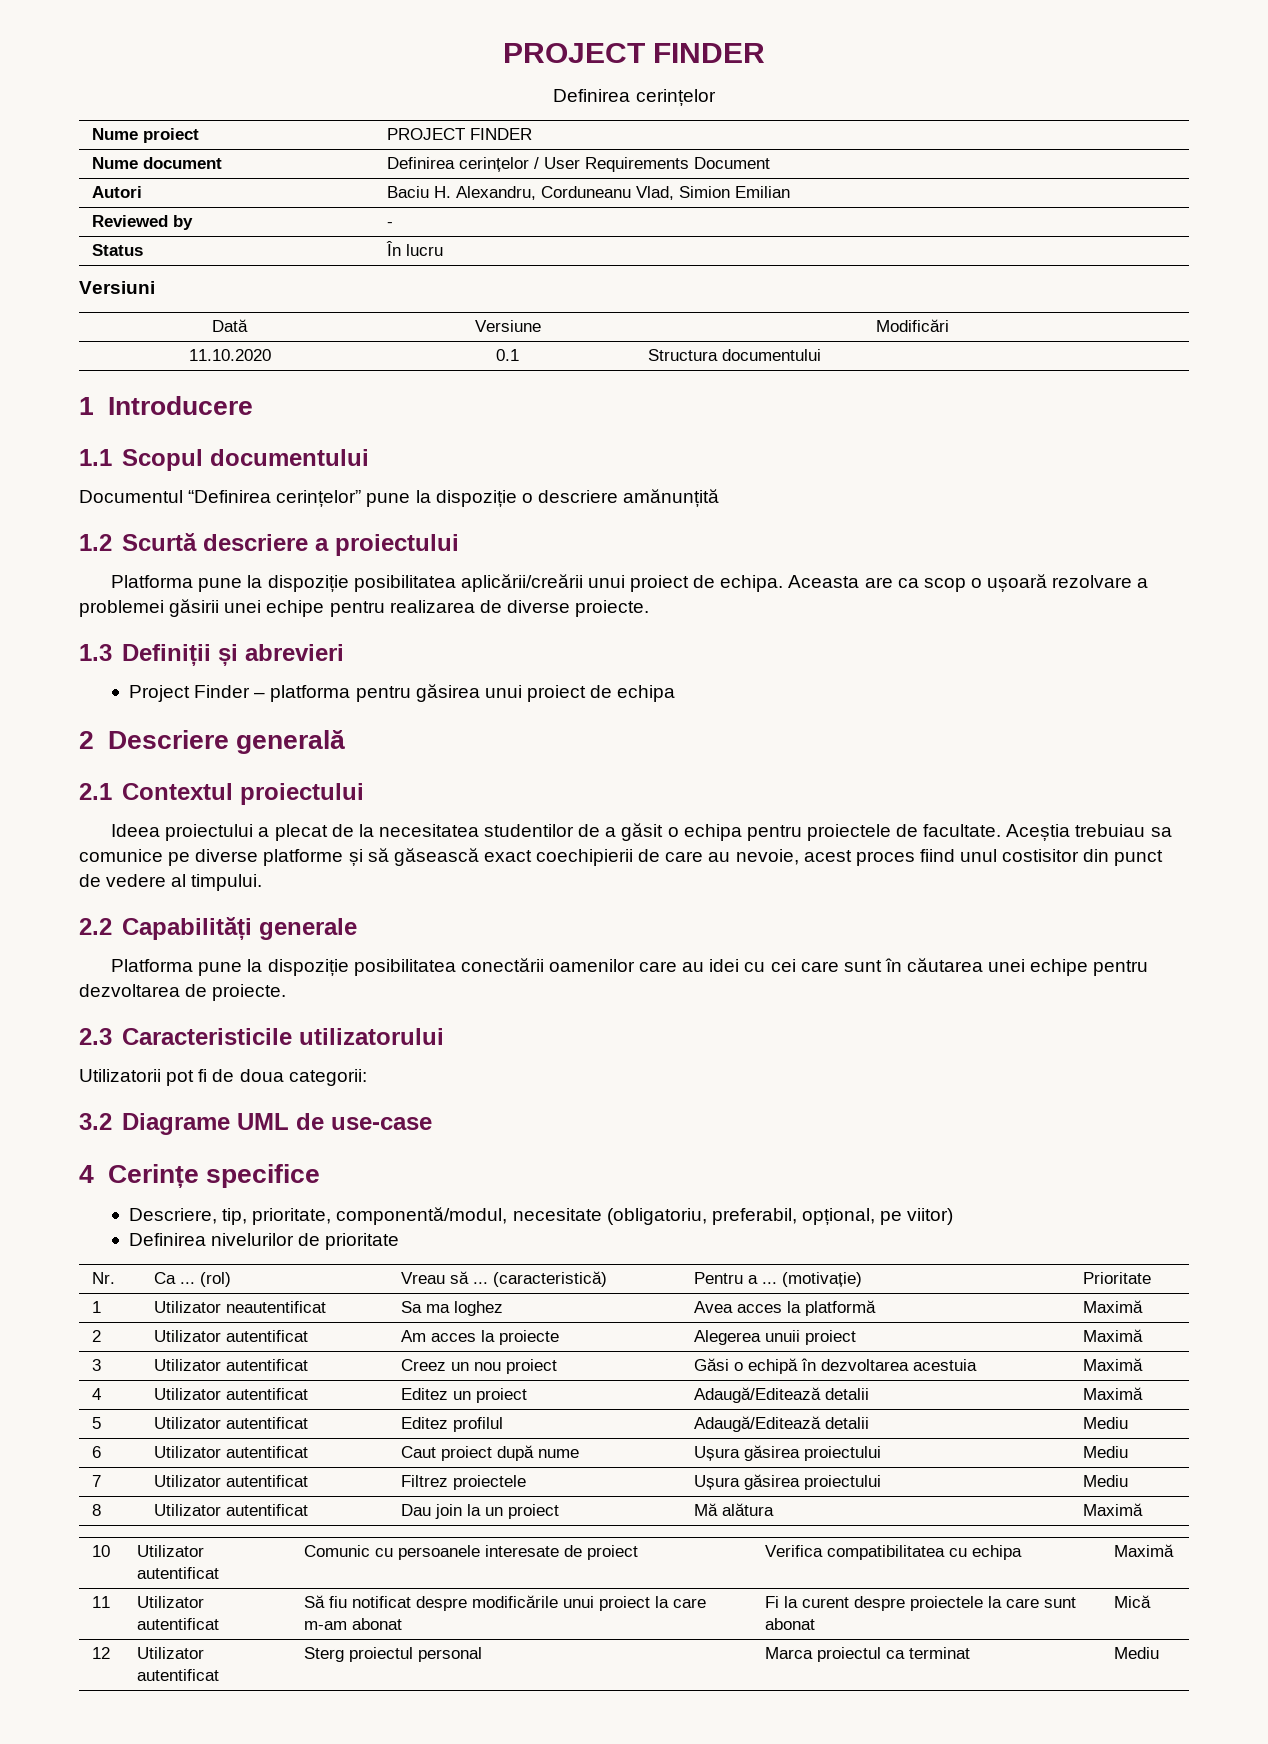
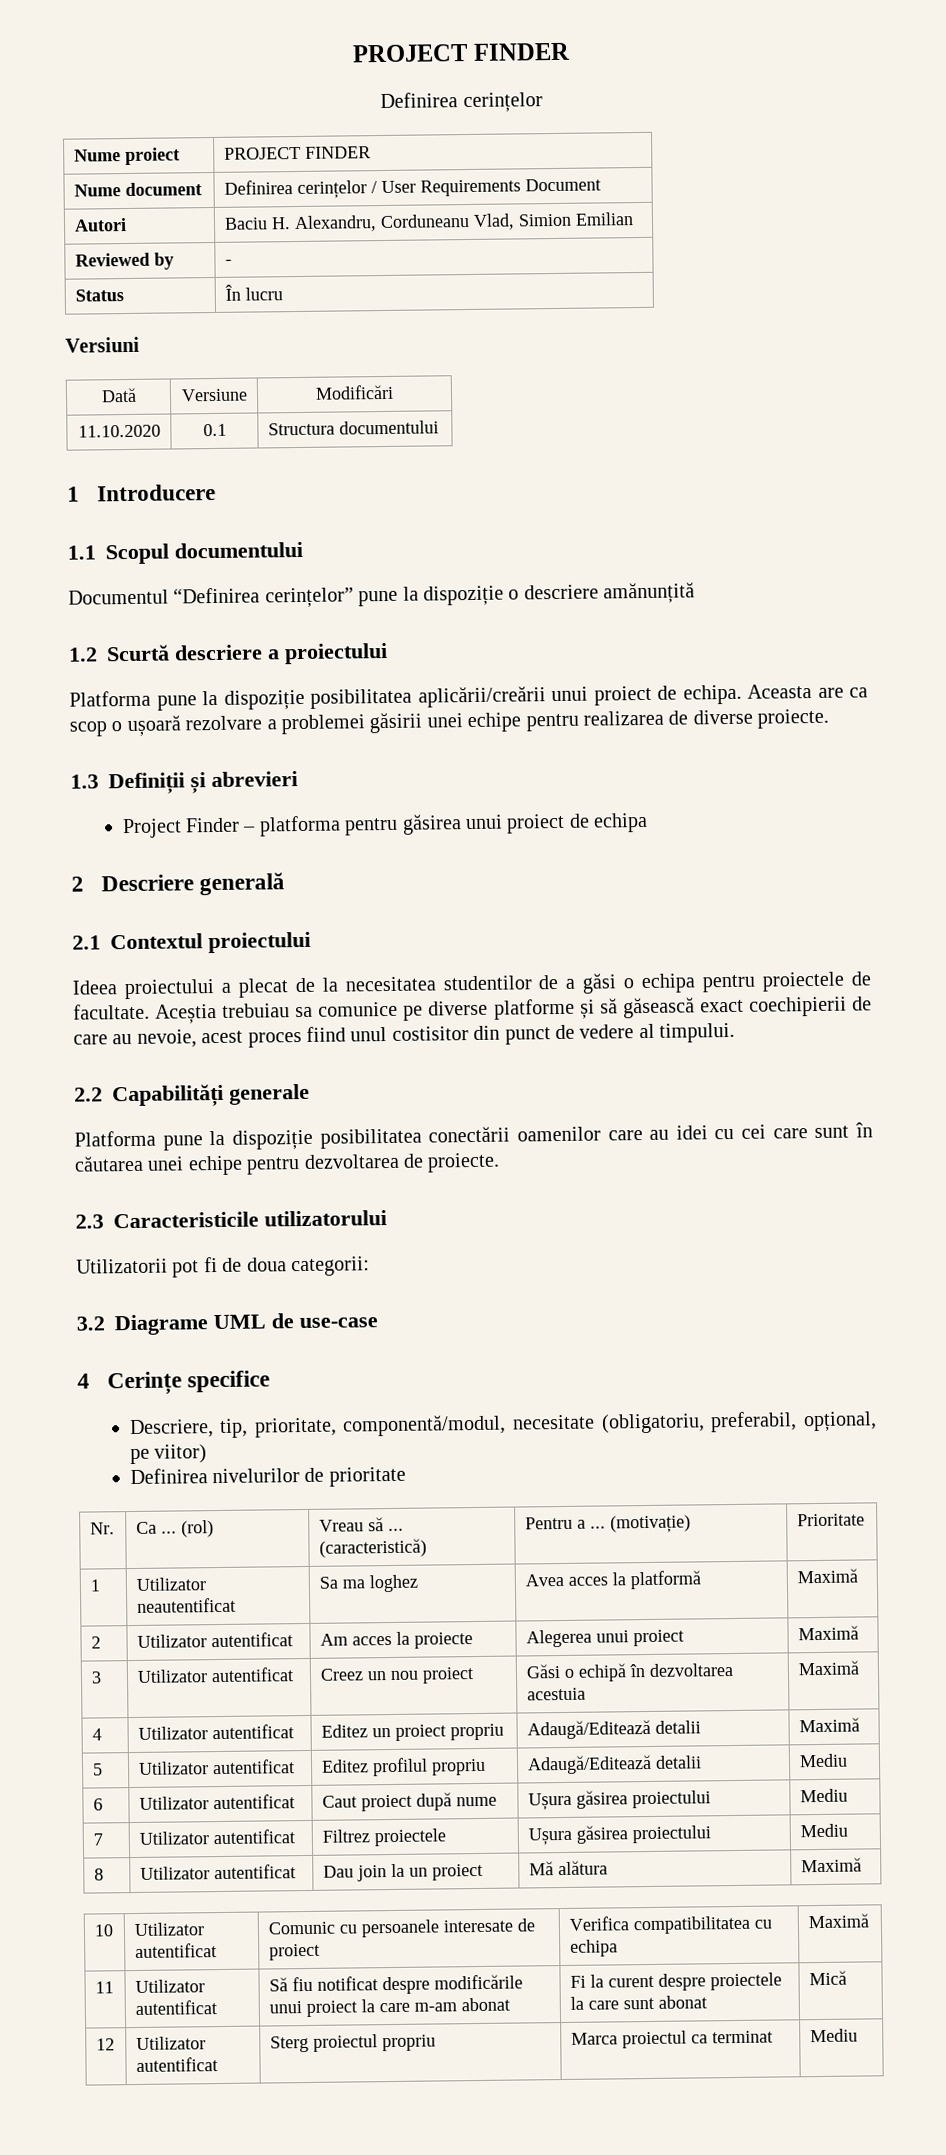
[621,823,664,841] găsit -> [582,973,618,994] găsi
[765,1330,801,1342] unuii -> [595,1630,629,1643] unui
(528, 1395) none -> [449,1723,504,1741] propriu
(504, 1424) none -> [430,1758,486,1776] propriu
[418,1647,483,1662] personal -> [381,2034,436,2052] propriu

